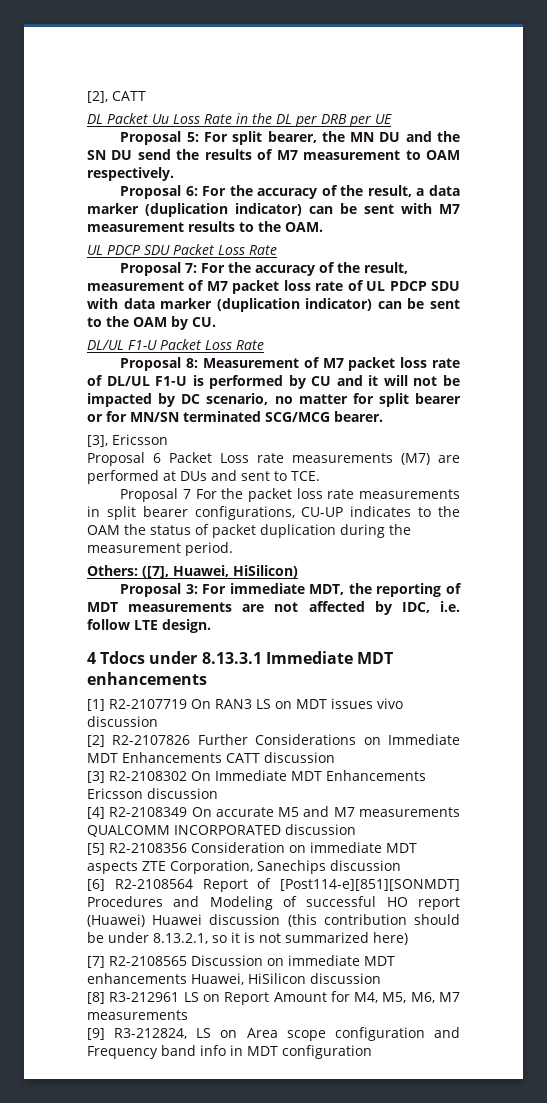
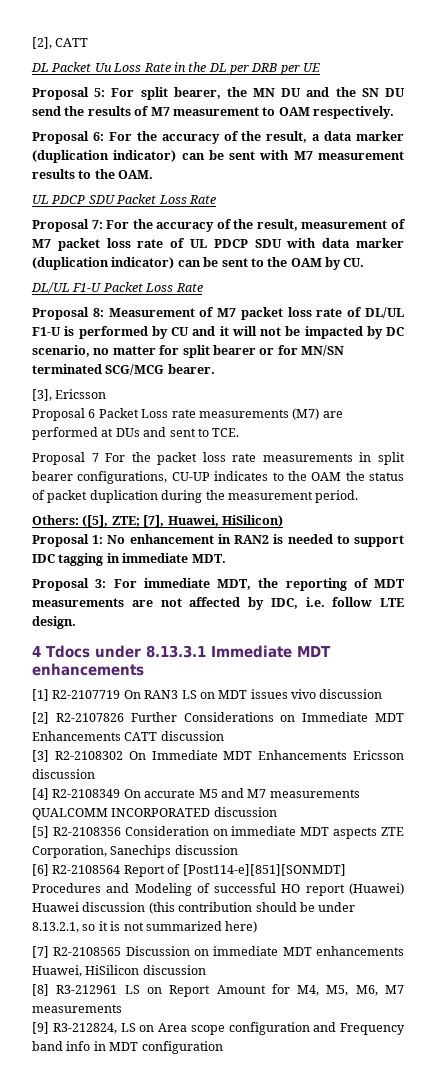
[142,566,169,578] ([7], -> [82,515,165,527] ([5], ZTE; [7],
(298, 571) none -> [32,534,405,547] [32,553,226,566] // Proposal 1: No enhancement in RAN2 is needed to support IDC tagging in immediate MDT.

